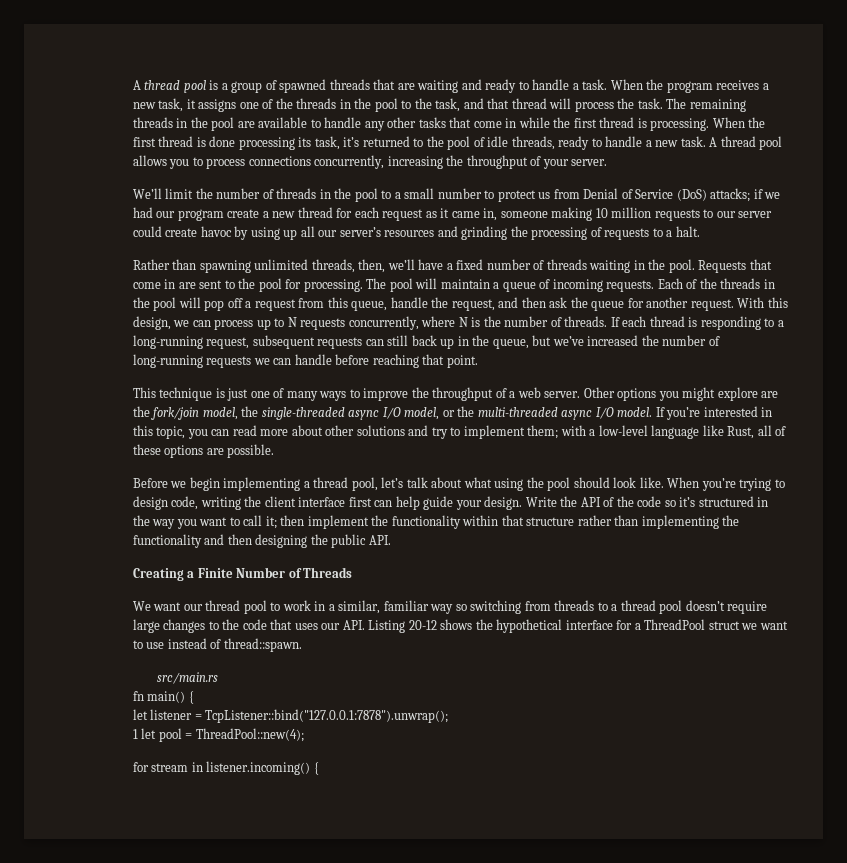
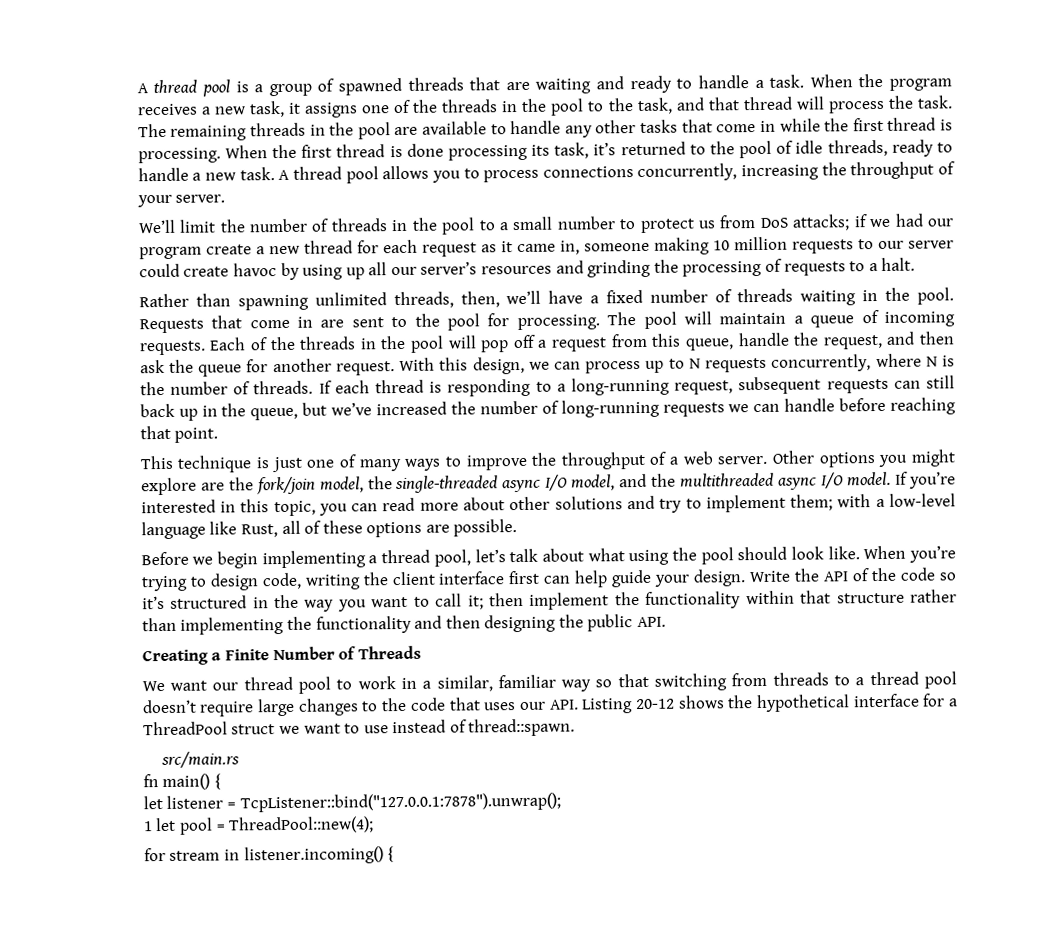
[583,188,707,201] Denial of Service (DoS) -> [759,217,789,228] DoS
[442,406,558,417] or the multi-threaded -> [619,472,775,488] and the multithreaded
(467, 607) none -> [617,673,649,688] that

